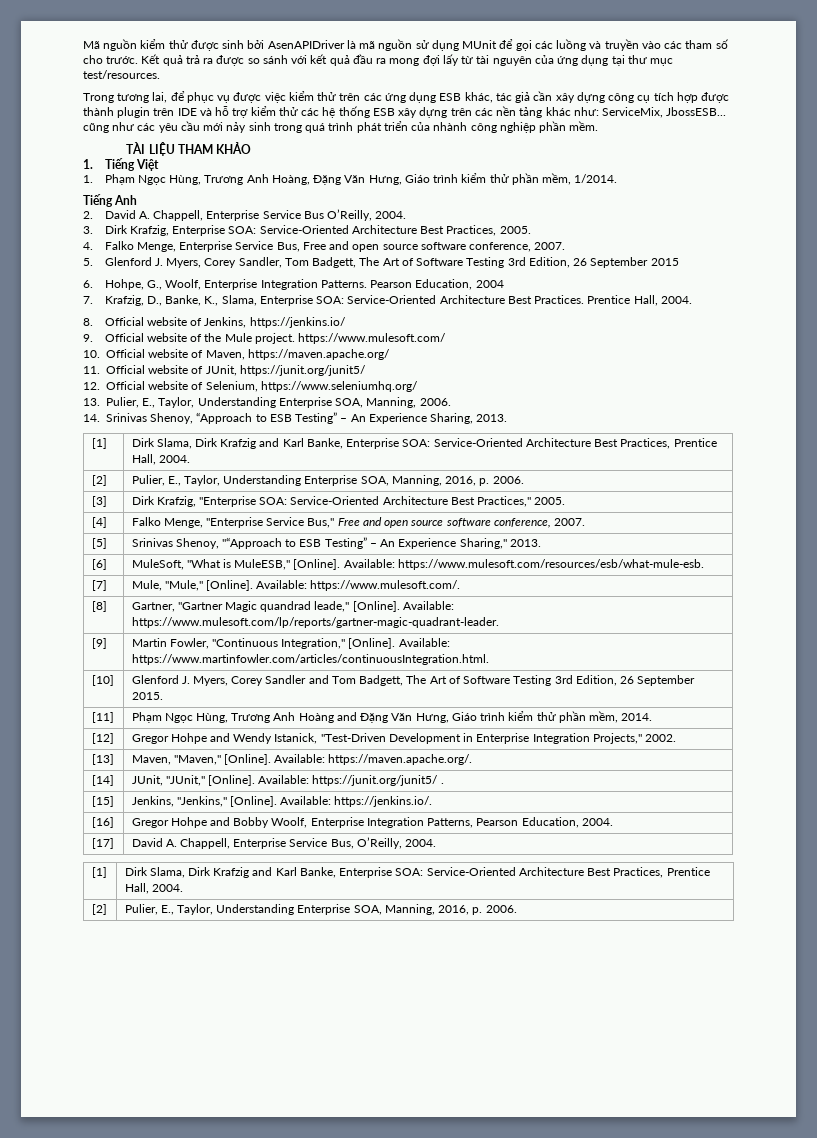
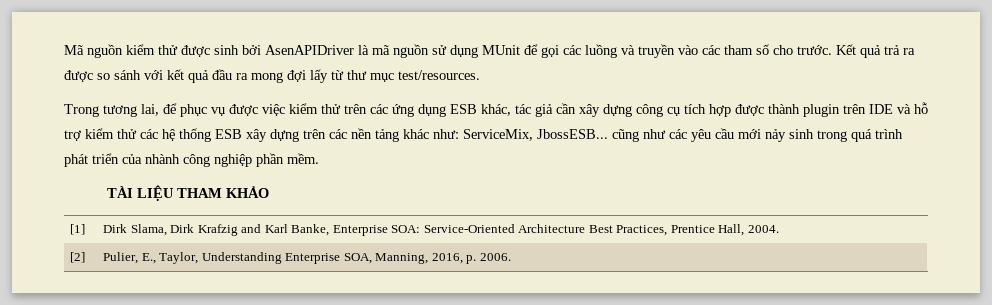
[476,55,625,66] tài nguyên của ứng dụng tại -> (344, 75) none
[83,158,159,171] [83,173,618,185] [83,194,138,207] [83,209,407,221] [83,225,531,236] [83,241,566,252] [83,257,679,268] [83,279,504,290] [83,295,692,306] [83,317,346,328] [83,333,447,344] [83,349,390,360] [83,365,366,376] [83,381,418,392] [83,397,451,408] [83,412,508,424] // 1. Tiếng Việt // 1. Phạm Ngọc Hùng, Trương Anh Hoàng, Đặng Văn Hưng, Giáo trình kiểm thử phần mềm, 1/2014. // Tiếng Anh // 2. David A. Chappell, Enterprise Service Bus O’Reilly, 2004. // 3. Dirk Krafzig, Enterprise SOA: Service-Oriented Architecture Best Practices, 2005. // 4. Falko Menge, Enterprise Service Bus, Free and open source software conference, 2007. // 5. Glenford J. Myers, Corey Sandler, Tom Badgett, The Art of Software Testing 3rd Edition, 26 September 2015 // 6. Hohpe, G., Woolf, Enterprise Integration Patterns. Pearson Education, 2004 // 7. Krafzig, D., Banke, K., Slama, Enterprise SOA: Service-Oriented Architecture Best Practices. Prentice Hall, 2004. // 8. Official website of Jenkins, https://jenkins.io/ // 9. Official website of the Mule project. https://www.mulesoft.com/ // 10. Official website of Maven, https://maven.apache.org/ // 11. Official website of JUnit, https://junit.org/junit5/ // 12. Official website of Selenium, https://www.seleniumhq.org/ // 13. Pulier, E., Taylor, Understanding Enterprise SOA, Manning, 2006. // 14. Srinivas Shenoy, “Approach to ESB Testing” – An Experience Sharing, 2013. -> (269, 192) none
[91,496,107,507] [131,496,566,507] [91,517,107,528] [131,517,586,528] [91,538,107,549] [131,537,541,549] [91,559,107,570] [131,559,704,570] [91,580,107,591] [131,580,461,591] [91,601,107,612] [131,601,454,612] [131,617,499,628] [91,638,107,649] [131,638,450,649] [131,654,489,665] [91,675,114,686] [131,675,696,686] [131,692,163,700] [91,712,114,723] [131,711,653,723] [91,733,114,744] [131,733,677,744] [91,754,114,765] [131,754,473,765] [91,775,114,786] [131,775,444,786] [91,796,114,807] [131,796,433,807] [91,817,114,828] [131,817,613,828] [91,838,114,849] [131,837,437,849] [91,867,107,878] [124,867,710,878] [124,883,183,894] [91,904,107,915] [124,904,517,915] // [3] | Dirk Krafzig, "Enterprise SOA: Service-Oriented Architecture Best Practices," 2005. // [4] | Falko Menge, "Enterprise Service Bus," Free and open source software conference, 2007. // [5] | Srinivas Shenoy, "“Approach to ESB Testing” – An Experience Sharing," 2013. // [6] | MuleSoft, "What is MuleESB," [Online]. Available: https://www.mulesoft.com/resources/esb/what-mule-esb. // [7] | Mule, "Mule," [Online]. Available: https://www.mulesoft.com/. // [8] | Gartner, "Gartner Magic quandrad leade," [Online]. Available: https://www.mulesoft.com/lp/reports/gartner-magic-quadrant-leader. // [9] | Martin Fowler, "Continuous Integration," [Online]. Available: https://www.martinfowler.com/articles/continuousIntegration.html. // [10] | Glenford J. Myers, Corey Sandler and Tom Badgett, The Art of Software Testing 3rd Edition, 26 September 2015. // [11] | Phạm Ngọc Hùng, Trương Anh Hoàng and Đặng Văn Hưng, Giáo trình kiểm thử phần mềm, 2014. // [12] | Gregor Hohpe and Wendy Istanick, "Test-Driven Development in Enterprise Integration Projects," 2002. // [13] | Maven, "Maven," [Online]. Available: https://maven.apache.org/. // [14] | JUnit, "JUnit," [Online]. Available: https://junit.org/junit5/ . // [15] | Jenkins, "Jenkins," [Online]. Available: https://jenkins.io/. // [16] | Gregor Hohpe and Bobby Woolf, Enterprise Integration Patterns, Pearson Education, 2004. // [17] | David A. Chappell, Enterprise Service Bus, O’Reilly, 2004. // [1] | Dirk Slama, Dirk Krafzig and Karl Banke, Enterprise SOA: Service-Oriented Architecture Best Practices, Prentice Hall, 2004. // [2] | Pulier, E., Taylor, Understanding Enterprise SOA, Manning, 2016, p. 2006. -> (511, 257) none

